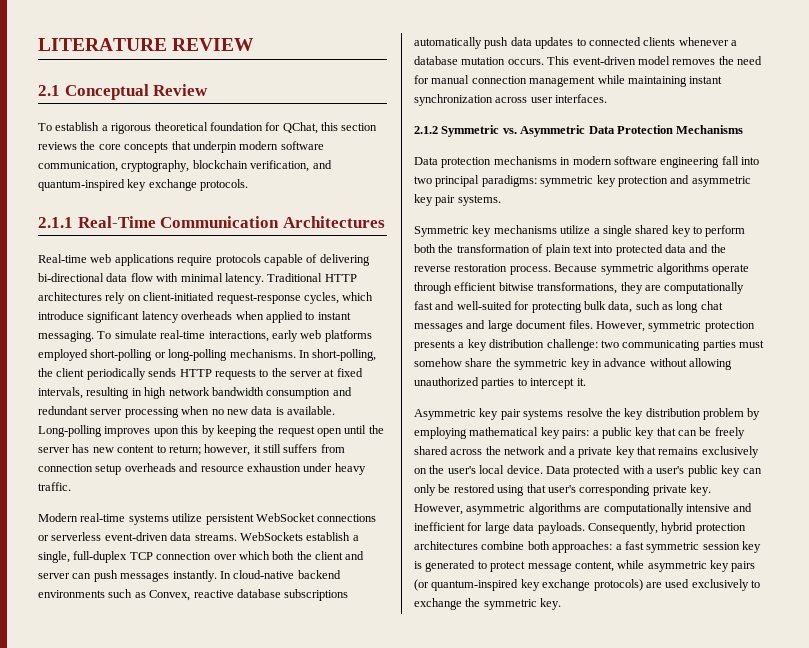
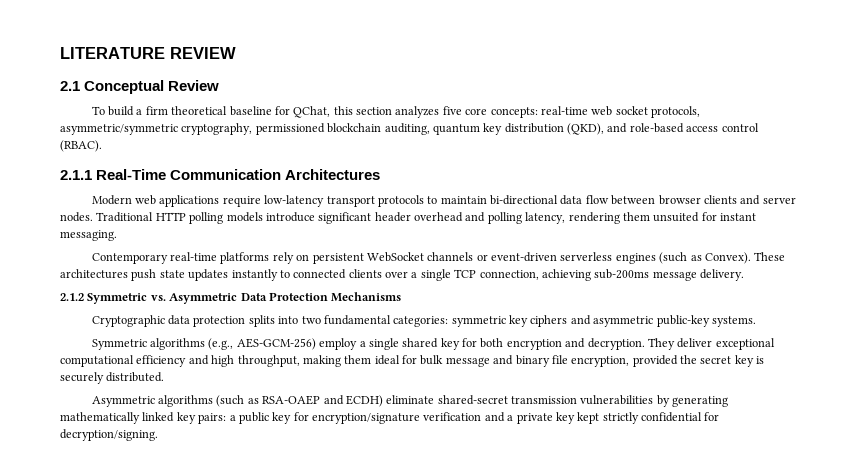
[55,122,378,134] [38,141,324,153] [38,160,332,172] [38,179,249,191] establish a rigorous theoretical foundation for QChat, this section reviews the core concepts that underpin modern software communication, cryptography, blockchain verification, and quantum-inspired key exchange protocols. -> [108,106,701,118] [60,123,759,135] [60,140,102,152] build a firm theoretical baseline for QChat, this section analyzes five core concepts: real-time web socket protocols, asymmetric/symmetric cryptography, permissioned blockchain auditing, quantum key distribution (QKD), and role-based access control (RBAC).
[38,254,87,263] Real-time -> [91,195,132,205] Modern
[215,254,370,266] [38,273,357,285] [38,292,374,304] [38,311,351,323] [38,330,372,342] [38,349,377,361] [38,368,363,380] [38,387,352,399] [38,406,335,418] [38,425,384,437] [38,444,345,456] [38,463,366,475] [38,482,71,491] [38,513,377,525] [38,532,359,541] [38,551,365,563] [38,570,341,582] [38,589,349,601] [414,37,737,49] [414,56,762,65] [414,75,723,87] [414,94,608,106] protocols capable of delivering bi-directional data flow with minimal latency. Traditional HTTP architectures rely on client-initiated request-response cycles, which introduce significant latency overheads when applied to instant messaging. To simulate real-time interactions, early web platforms employed short-polling or long-polling mechanisms. In short-polling, the client periodically sends HTTP requests to the server at fixed intervals, resulting in high network bandwidth consumption and redundant server processing when no new data is available. Long-polling improves upon this by keeping the request open until the server has new content to return; however, it still suffers from connection setup overheads and resource exhaustion under heavy traffic. // Modern real-time systems utilize persistent WebSocket connections or serverless event-driven data streams. WebSockets establish a single, full-duplex TCP connection over which both the client and server can push messages instantly. In cloud-native backend environments such as Convex, reactive database subscriptions automatically push data updates to connected clients whenever a database mutation occurs. This event-driven model removes the need for manual connection management while maintaining instant synchronization across user interfaces. -> [264,195,796,207] [60,212,756,224] [60,230,117,241] [91,252,786,264] [60,269,744,281] low-latency transport protocols to maintain bi-directional data flow between browser clients and server nodes. Traditional HTTP polling models introduce significant header overhead and polling latency, rendering them unsuited for instant messaging. // Contemporary real-time platforms rely on persistent WebSocket channels or event-driven serverless engines (such as Convex). These architectures push state updates instantly to connected clients over a single TCP connection, achieving sub-200ms message delivery.
[414,156,759,168] [414,175,668,187] Data protection mechanisms in modern software engineering fall into two principal paradigms: symmetric key protection -> [91,315,568,327] Cryptographic data protection splits into two fundamental categories: symmetric key ciphers
[414,194,456,206] key pair -> [656,315,710,327] public-key
[472,225,746,237] [414,244,726,256] [414,263,750,275] [414,282,745,294] [414,301,723,313] [414,320,755,332] [414,339,764,351] [414,358,732,370] [414,377,586,389] [414,408,761,420] [414,427,539,439] key mechanisms utilize a single shared key to perform both the transformation of plain text into protected data and the reverse restoration process. Because symmetric algorithms operate through efficient bitwise transformations, they are computationally fast and well-suited for protecting bulk data, such as long chat messages and large document files. However, symmetric protection presents a key distribution challenge: two communicating parties must somehow share the symmetric key in advance without allowing unauthorized parties to intercept it. // Asymmetric key pair systems resolve the key distribution problem by employing mathematical -> [150,338,775,350] [60,355,765,367] [60,372,165,384] [91,395,729,407] [60,412,175,424] algorithms (e.g., AES-GCM-256) employ a single shared key for both encryption and decryption. They deliver exceptional computational efficiency and high throughput, making them ideal for bulk message and binary file encryption, provided the secret key is securely distributed. // Asymmetric algorithms (such as RSA-OAEP and ECDH) eliminate shared-secret transmission vulnerabilities by generating mathematically linked
[656,427,745,439] [414,446,759,458] [414,465,762,477] [414,484,711,496] [414,503,753,515] [414,522,746,534] [414,541,761,553] [414,560,756,572] [414,579,760,591] [414,598,562,610] that can be freely shared across the network and a private key that remains exclusively on the user's local device. Data protected with a user's public key can only be restored using that user's corresponding private key. However, asymmetric algorithms are computationally intensive and inefficient for large data payloads. Consequently, hybrid protection architectures combine both approaches: a fast symmetric session key is generated to protect message content, while asymmetric key pairs (or quantum-inspired key exchange protocols) are used exclusively to exchange the symmetric key. -> [293,412,720,424] [60,429,158,441] for encryption/signature verification and a private key kept strictly confidential for decryption/signing.

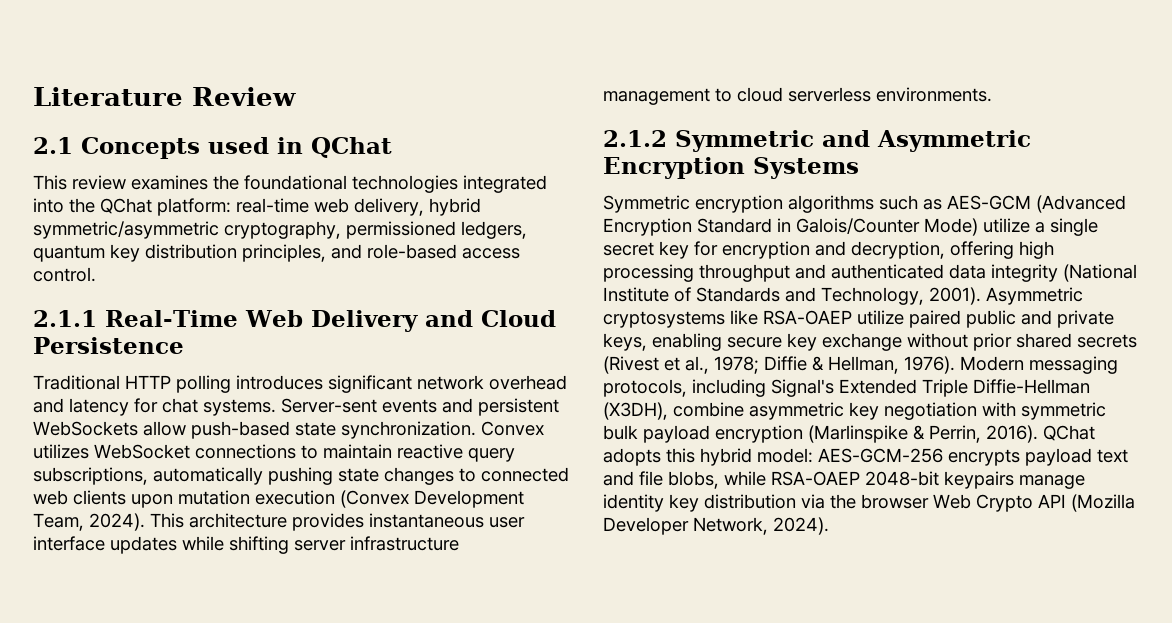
[60,47,236,59] LITERATURE REVIEW -> [33,87,296,106] Literature Review
[84,80,220,94] [91,106,701,118] [60,123,430,135] Conceptual Review // To build a firm theoretical baseline for QChat, this section analyzes five core concepts: real-time web socket protocols, asymmetric/symmetric cryptography, permissioned blockchain auditing, -> [81,137,392,159] [33,175,547,193] [33,198,481,216] [33,221,527,239] Concepts used in QChat // This review examines the foundational technologies integrated into the QChat platform: real-time web delivery, hybrid symmetric/asymmetric cryptography, permissioned ledgers,
[567,123,604,135] (QKD), -> [242,244,326,262] principles,
[721,123,759,132] [60,140,102,152] control (RBAC). -> [33,267,96,282] control.
[170,169,381,180] [91,195,796,207] [60,212,756,224] [60,230,117,241] [91,252,786,264] [60,269,744,281] [60,292,402,304] [91,315,756,327] [91,338,504,350] Communication Architectures // Modern web applications require low-latency transport protocols to maintain bi-directional data flow between browser clients and server nodes. Traditional HTTP polling models introduce significant header overhead and polling latency, rendering them unsuited for instant messaging. // Contemporary real-time platforms rely on persistent WebSocket channels or event-driven serverless engines (such as Convex). These architectures push state updates instantly to connected clients over a single TCP connection, achieving sub-200ms message delivery. // 2.1.2 Symmetric vs. Asymmetric Data Protection Mechanisms // Cryptographic data protection splits into two fundamental categories: symmetric key ciphers and asymmetric public-key systems. // Symmetric algorithms (e.g., AES-GCM-256) employ a single shared key for both -> [244,310,556,332] [33,337,184,354] [33,375,567,393] [33,398,559,416] [33,421,544,439] [33,444,515,462] [33,467,569,485] [33,490,524,508] [33,513,525,531] [33,536,459,554] [603,87,992,105] [603,130,1031,152] [603,157,859,179] [603,195,1126,213] [603,218,1098,236] [603,241,718,259] Web Delivery and Cloud Persistence // Traditional HTTP polling introduces significant network overhead and latency for chat systems. Server-sent events and persistent WebSockets allow push-based state synchronization. Convex utilizes WebSocket connections to maintain reactive query subscriptions, automatically pushing state changes to connected web clients upon mutation execution (Convex Development Team, 2024). This architecture provides instantaneous user interface updates while shifting server infrastructure management to cloud serverless environments. // 2.1.2 Symmetric and Asymmetric Encryption Systems // Symmetric encryption algorithms such as AES-GCM (Advanced Encryption Standard in Galois/Counter Mode) utilize a single secret key for
[587,338,775,350] [60,355,765,367] [60,372,165,384] [91,395,729,407] [60,412,720,424] [60,429,158,441] decryption. They deliver exceptional computational efficiency and high throughput, making them ideal for bulk message and binary file encryption, provided the secret key is securely distributed. // Asymmetric algorithms (such as RSA-OAEP and ECDH) eliminate shared-secret transmission vulnerabilities by generating mathematically linked key pairs: a public key for encryption/signature verification and a private key kept strictly confidential for decryption/signing. -> [851,241,1054,259] [603,264,1137,282] [603,287,1083,305] [603,310,1114,328] [603,333,1137,351] [603,356,1118,374] [603,379,1090,397] [603,402,1106,420] [603,425,1095,443] [603,448,1128,466] [603,471,1085,489] [603,494,1135,512] [603,517,829,535] decryption, offering high processing throughput and authenticated data integrity (National Institute of Standards and Technology, 2001). Asymmetric cryptosystems like RSA-OAEP utilize paired public and private keys, enabling secure key exchange without prior shared secrets (Rivest et al., 1978; Diffie & Hellman, 1976). Modern messaging protocols, including Signal's Extended Triple Diffie-Hellman (X3DH), combine asymmetric key negotiation with symmetric bulk payload encryption (Marlinspike & Perrin, 2016). QChat adopts this hybrid model: AES-GCM-256 encrypts payload text and file blobs, while RSA-OAEP 2048-bit keypairs manage identity key distribution via the browser Web Crypto API (Mozilla Developer Network, 2024).

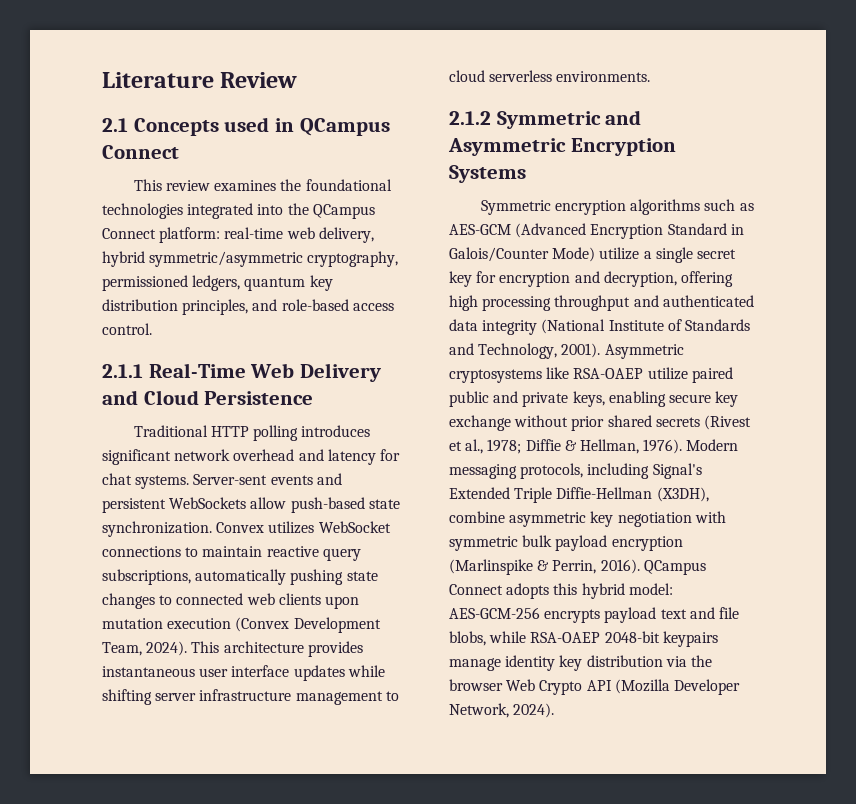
[311,137,392,158] QChat -> [299,118,390,136] [102,145,179,159] QCampus Connect
[100,198,152,214] QChat -> [312,204,375,219] [102,228,156,239] QCampus Connect
[1043,425,1095,441] QChat -> [643,560,706,575] [449,584,503,595] QCampus Connect

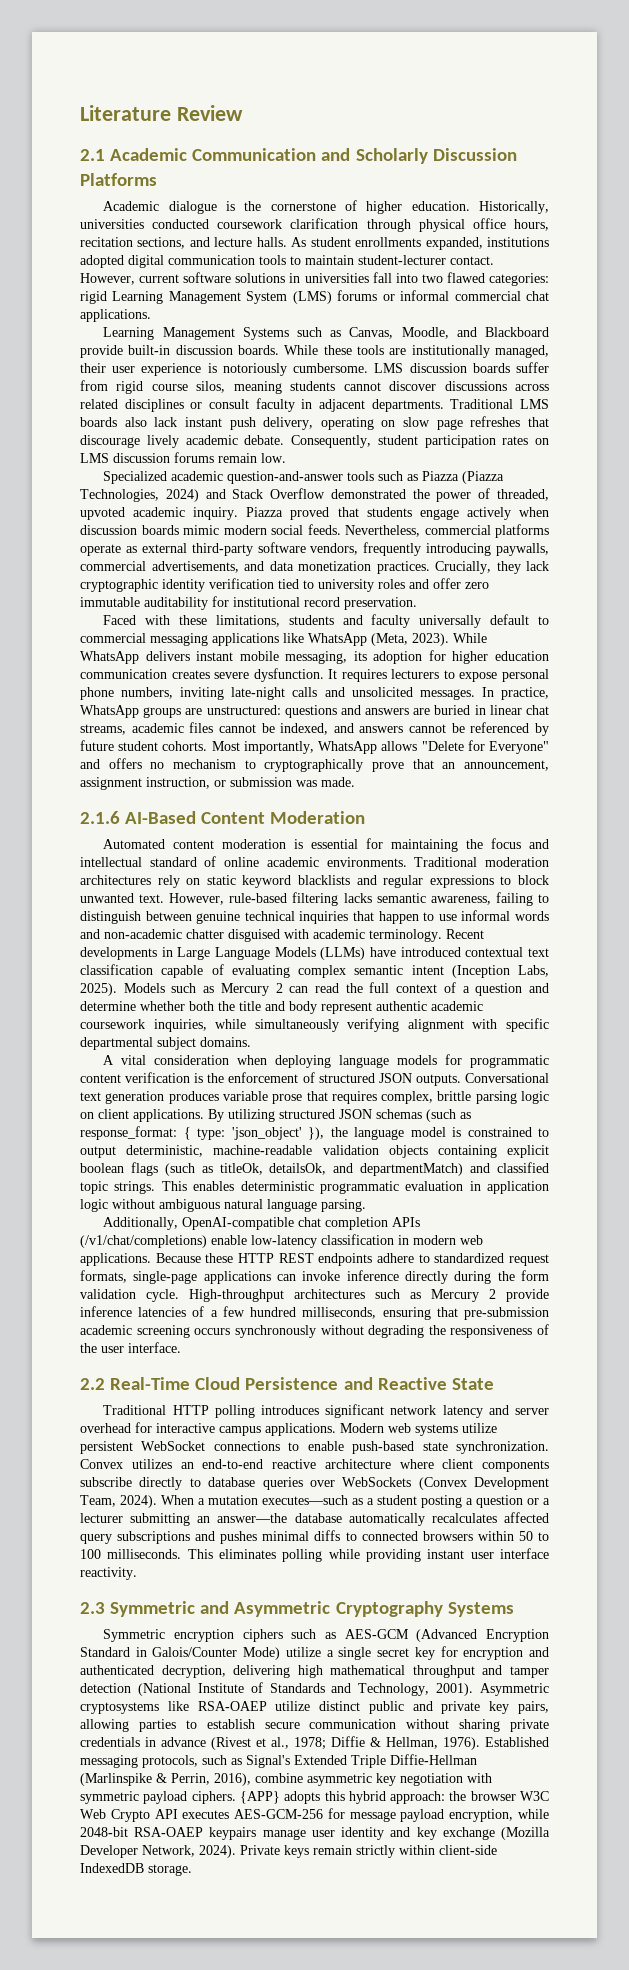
[133,117,390,136] [102,145,179,159] [133,179,392,191] [102,203,375,219] [102,227,374,243] [102,251,399,267] [102,275,333,291] [102,299,394,315] [102,323,152,335] [102,363,382,382] [102,390,138,405] Concepts used in QCampus Connect // This review examines the foundational technologies integrated into the QCampus Connect platform: real-time web delivery, hybrid symmetric/asymmetric cryptography, permissioned ledgers, quantum key distribution principles, and role-based access control. // 2.1.1 Real-Time Web Delivery and -> [110,148,517,164] [80,173,157,186] [103,200,549,214] [80,218,550,232] [80,237,550,250] [80,255,494,268] [80,272,550,286] [80,290,549,304] [80,309,151,322] [103,327,549,340] [80,345,549,358] [80,362,549,376] [80,380,549,394] [80,398,549,412] [80,416,549,430] [80,435,549,448] [80,452,286,463] [103,471,505,484] [80,488,549,502] [80,507,549,520] [80,524,549,538] [80,542,549,556] [80,561,549,574] [80,578,489,592] [80,596,417,610] [103,614,549,628] [80,633,487,646] [80,650,549,664] [80,668,549,682] [80,687,549,700] [80,705,549,718] [80,722,549,736] [80,740,549,754] [80,758,549,772] [80,777,355,790] [80,811,366,824] [103,838,549,852] [80,856,549,867] [80,875,550,888] [80,892,549,906] [80,910,550,924] [80,929,484,942] [80,947,549,960] [80,964,549,978] [80,982,549,996] [80,1001,483,1014] [80,1018,549,1032] [80,1037,251,1050] [103,1054,549,1068] [80,1072,549,1086] [80,1091,550,1104] [80,1109,471,1122] [80,1126,549,1140] [80,1145,549,1158] [80,1162,549,1176] [80,1181,549,1194] [80,1199,366,1212] [103,1217,421,1230] [80,1234,483,1248] [80,1253,549,1266] [80,1270,549,1284] [80,1289,549,1302] [80,1306,549,1320] [80,1324,549,1338] [80,1342,181,1353] [80,1377,191,1390] Academic Communication and Scholarly Discussion Platforms // Academic dialogue is the cornerstone of higher education. Historically, universities conducted coursework clarification through physical office hours, recitation sections, and lecture halls. As student enrollments expanded, institutions adopted digital communication tools to maintain student-lecturer contact. However, current software solutions in universities fall into two flawed categories: rigid Learning Management System (LMS) forums or informal commercial chat applications. // Learning Management Systems such as Canvas, Moodle, and Blackboard provide built-in discussion boards. While these tools are institutionally managed, their user experience is notoriously cumbersome. LMS discussion boards suffer from rigid course silos, meaning students cannot discover discussions across related disciplines or consult faculty in adjacent departments. Traditional LMS boards also lack instant push delivery, operating on slow page refreshes that discourage lively academic debate. Consequently, student participation rates on LMS discussion forums remain low. // Specialized academic question-and-answer tools such as Piazza (Piazza Technologies, 2024) and Stack Overflow demonstrated the power of threaded, upvoted academic inquiry. Piazza proved that students engage actively when discussion boards mimic modern social feeds. Nevertheless, commercial platforms operate as external third-party software vendors, frequently introducing paywalls, commercial advertisements, and data monetization practices. Crucially, they lack cryptographic identity verification tied to university roles and offer zero immutable auditability for institutional record preservation. // Faced with these limitations, students and faculty universally default to commercial messaging applications like WhatsApp (Meta, 2023). While WhatsApp delivers instant mobile messaging, its adoption for higher education communication creates severe dysfunction. It requires lecturers to expose personal phone numbers, inviting late-night calls and unsolicited messages. In practice, WhatsApp groups are unstructured: questions and answers are buried in linear chat streams, academic files cannot be indexed, and answers cannot be referenced by future student cohorts. Most importantly, WhatsApp allows "Delete for Everyone" and offers no mechanism to cryptographically prove that an announcement, assignment instruction, or submission was made. // 2.1.6 AI-Based Content Moderation // Automated content moderation is essential for maintaining the focus and intellectual standard of online academic environments. Traditional moderation architectures rely on static keyword blacklists and regular expressions to block unwanted text. However, rule-based filtering lacks semantic awareness, failing to distinguish between genuine technical inquiries that happen to use informal words and non-academic chatter disguised with academic terminology. Recent developments in Large Language Models (LLMs) have introduced contextual text classification capable of evaluating complex semantic intent (Inception Labs, 2025). Models such as Mercury 2 can read the full context of a question and determine whether both the title and body represent authentic academic coursework inquiries, while simultaneously verifying alignment with specific departmental subject domains. // A vital consideration when deploying language models for programmatic content verification is the enforcement of structured JSON outputs. Conversational text generation produces variable prose that requires complex, brittle parsing logic on client applications. By utilizing structured JSON schemas (such as response_format: { type: 'json_object' }), the language model is constrained to output deterministic, machine-readable validation objects containing explicit boolean flags (such as titleOk, detailsOk, and departmentMatch) and classified topic strings. This enables deterministic programmatic evaluation in application logic without ambiguous natural language parsing. // Additionally, OpenAI-compatible chat completion APIs (/v1/chat/completions) enable low-latency classification in modern web applications. Because these HTTP REST endpoints adhere to standardized request formats, single-page applications can invoke inference directly during the form validation cycle. High-throughput architectures such as Mercury 2 provide inference latencies of a few hundred milliseconds, ensuring that pre-submission academic screening occurs synchronously without degrading the responsiveness of the user interface. // 2.2 Real-Time
(314, 398) none -> [343,1377,494,1390] and Reactive State
[233,449,400,465] [102,473,342,489] [102,497,287,513] overhead and latency for chat systems. Server-sent events and persistent WebSockets allow -> [442,1405,549,1418] [80,1422,497,1436] [80,1441,344,1454] latency and server overhead for interactive campus applications. Modern web systems utilize persistent WebSocket connections to enable
[318,521,391,533] [102,546,361,561] [102,569,378,585] [102,593,359,609] [102,617,381,633] [102,641,363,657] [102,665,385,681] [102,689,399,705] [449,70,651,82] [449,111,491,125] WebSocket connections to maintain reactive query subscriptions, automatically pushing state changes to connected web clients upon mutation execution (Convex Development Team, 2024). This architecture provides instantaneous user interface updates while shifting server infrastructure management to cloud serverless environments. // 2.1.2 -> [180,1459,549,1472] [80,1477,549,1490] [80,1495,550,1508] [80,1512,549,1526] [80,1530,549,1544] [80,1548,549,1562] [80,1567,137,1580] [80,1602,105,1614] an end-to-end reactive architecture where client components subscribe directly to database queries over WebSockets (Convex Development Team, 2024). When a mutation executes—such as a student posting a question or a lecturer submitting an answer—the database automatically recalculates affected query subscriptions and pushes minimal diffs to connected browsers within 50 to 100 milliseconds. This eliminates polling while providing instant user interface reactivity. // 2.3
[570,138,676,156] Encryption -> [335,1601,443,1617] Cryptography
[630,199,701,215] algorithms -> [242,1629,283,1642] ciphers
[603,271,733,287] [449,295,754,311] [449,319,538,335] decryption, offering high processing throughput and authenticated data integrity -> [80,1665,549,1678] [80,1683,131,1693] authenticated decryption, delivering high mathematical throughput and tamper detection
[691,367,733,383] paired -> [319,1701,361,1711] distinct
[572,391,739,407] [449,415,700,431] keys, enabling secure key exchange without prior shared secrets -> [489,1701,549,1714] [80,1719,549,1732] [80,1737,206,1747] key pairs, allowing parties to establish secure communication without sharing private credentials in advance
[686,439,739,451] Modern -> [485,1737,549,1747] Established
[587,463,650,479] including -> [202,1755,242,1765] such as
[656,487,709,502] (X3DH), -> [80,1773,251,1786] (Marlinspike & Perrin, 2016),
[522,535,683,551] [449,559,706,575] [449,583,673,599] [449,607,739,623] [449,631,718,647] [449,655,687,671] bulk payload encryption (Marlinspike & Perrin, 2016). QCampus Connect adopts this hybrid model: AES-GCM-256 encrypts payload text and file blobs, while RSA-OAEP 2048-bit keypairs manage identity key distribution via -> [143,1791,446,1804] payload ciphers. {APP} adopts this hybrid approach:
(503, 685) none -> [520,1791,549,1801] W3C
[614,679,740,695] [449,703,555,718] (Mozilla Developer Network, 2024). -> [182,1808,549,1822] [80,1827,550,1840] [80,1845,497,1858] [80,1863,192,1876] executes AES-GCM-256 for message payload encryption, while 2048-bit RSA-OAEP keypairs manage user identity and key exchange (Mozilla Developer Network, 2024). Private keys remain strictly within client-side IndexedDB storage.

